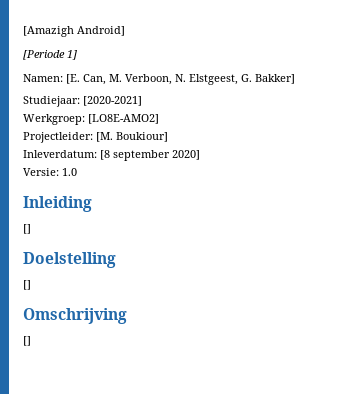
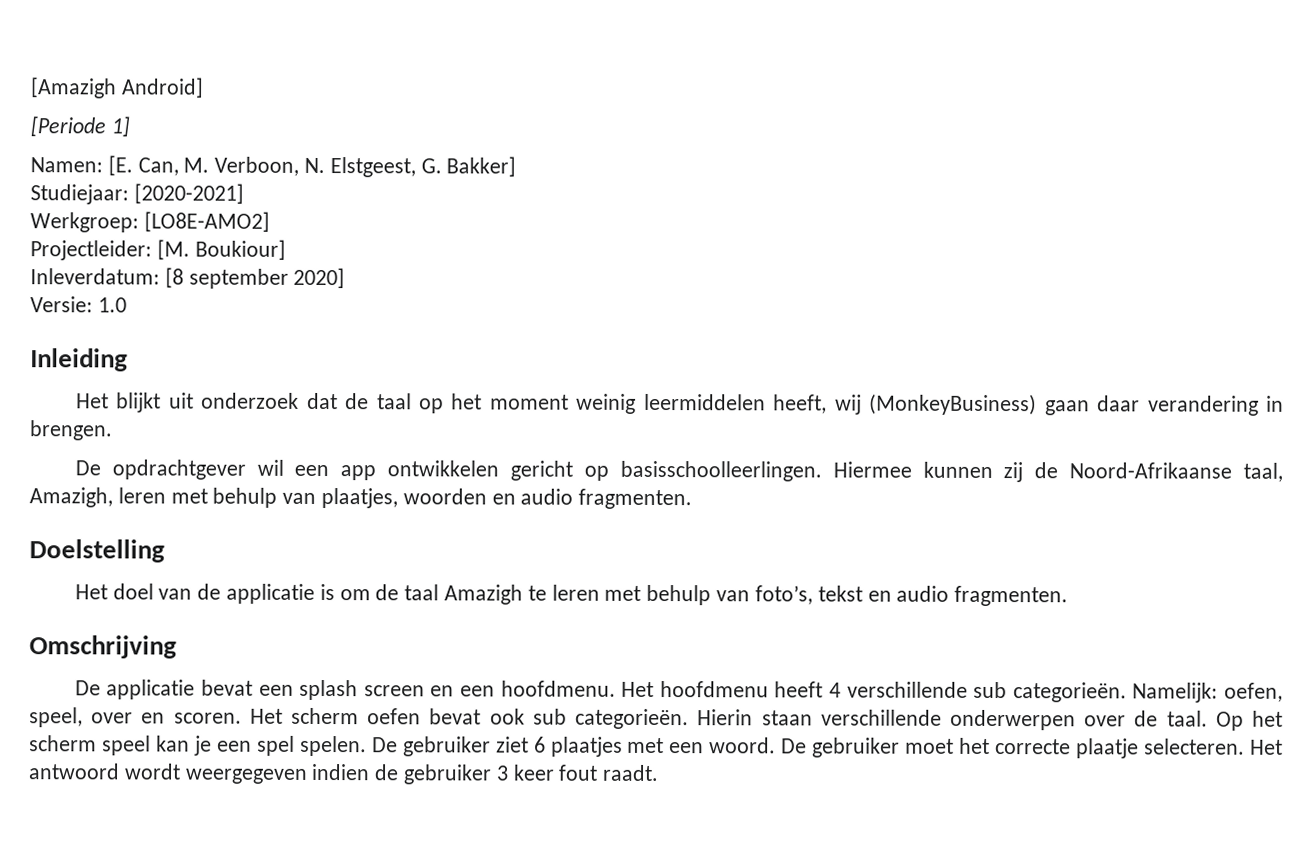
[23,224,31,234] [23,252,116,268] [23,280,31,290] [23,308,127,324] [23,336,31,346] [] // Doelstelling // [] // Omschrijving // [] -> [75,392,1284,416] [29,420,113,441] [74,459,1283,483] [29,487,693,510] [29,539,165,563] [74,583,1069,607] [29,635,177,659] [74,679,1284,703] [29,707,1283,731] [29,735,1284,759] [28,763,660,785] Het blijkt uit onderzoek dat de taal op het moment weinig leermiddelen heeft, wij (MonkeyBusiness) gaan daar verandering in brengen. // De opdrachtgever wil een app ontwikkelen gericht op basisschoolleerlingen. Hiermee kunnen zij de Noord-Afrikaanse taal, Amazigh, leren met behulp van plaatjes, woorden en audio fragmenten. // Doelstelling // Het doel van de applicatie is om de taal Amazigh te leren met behulp van foto’s, tekst en audio fragmenten. // Omschrijving // De applicatie bevat een splash screen en een hoofdmenu. Het hoofdmenu heeft 4 verschillende sub categorieën. Namelijk: oefen, speel, over en scoren. Het scherm oefen bevat ook sub categorieën. Hierin staan verschillende onderwerpen over de taal. Op het scherm speel kan je een spel spelen. De gebruiker ziet 6 plaatjes met een woord. De gebruiker moet het correcte plaatje selecteren. Het antwoord wordt weergegeven indien de gebruiker 3 keer fout raadt.

